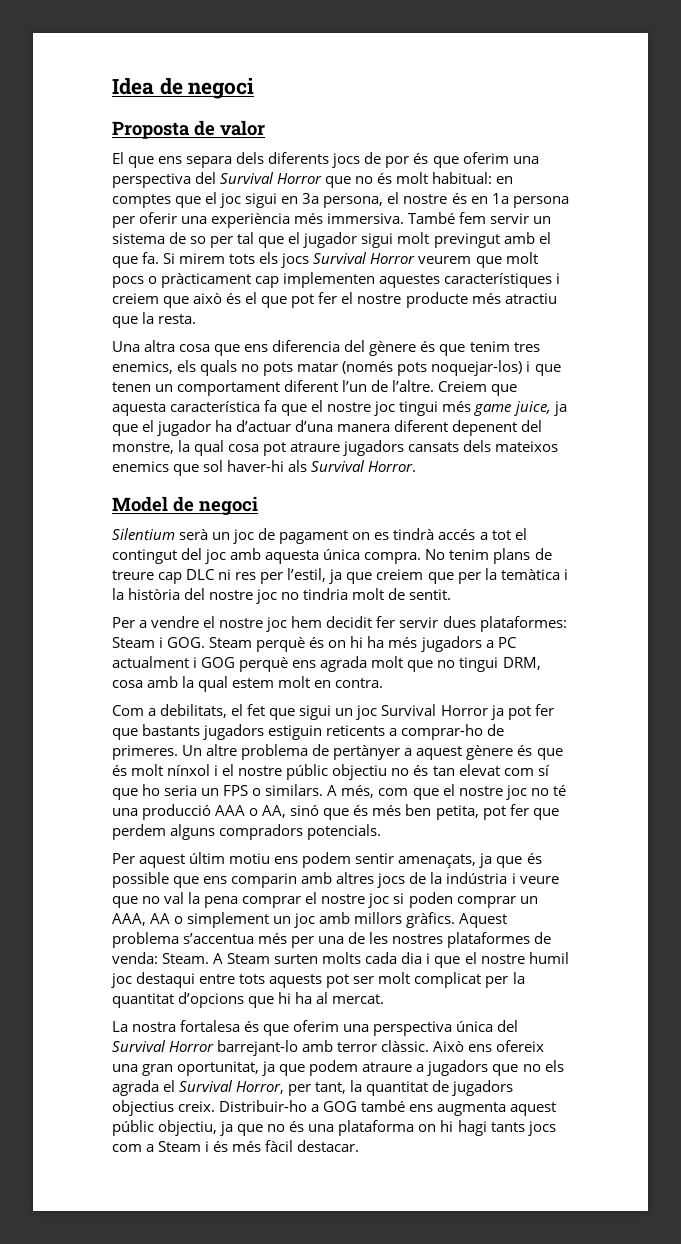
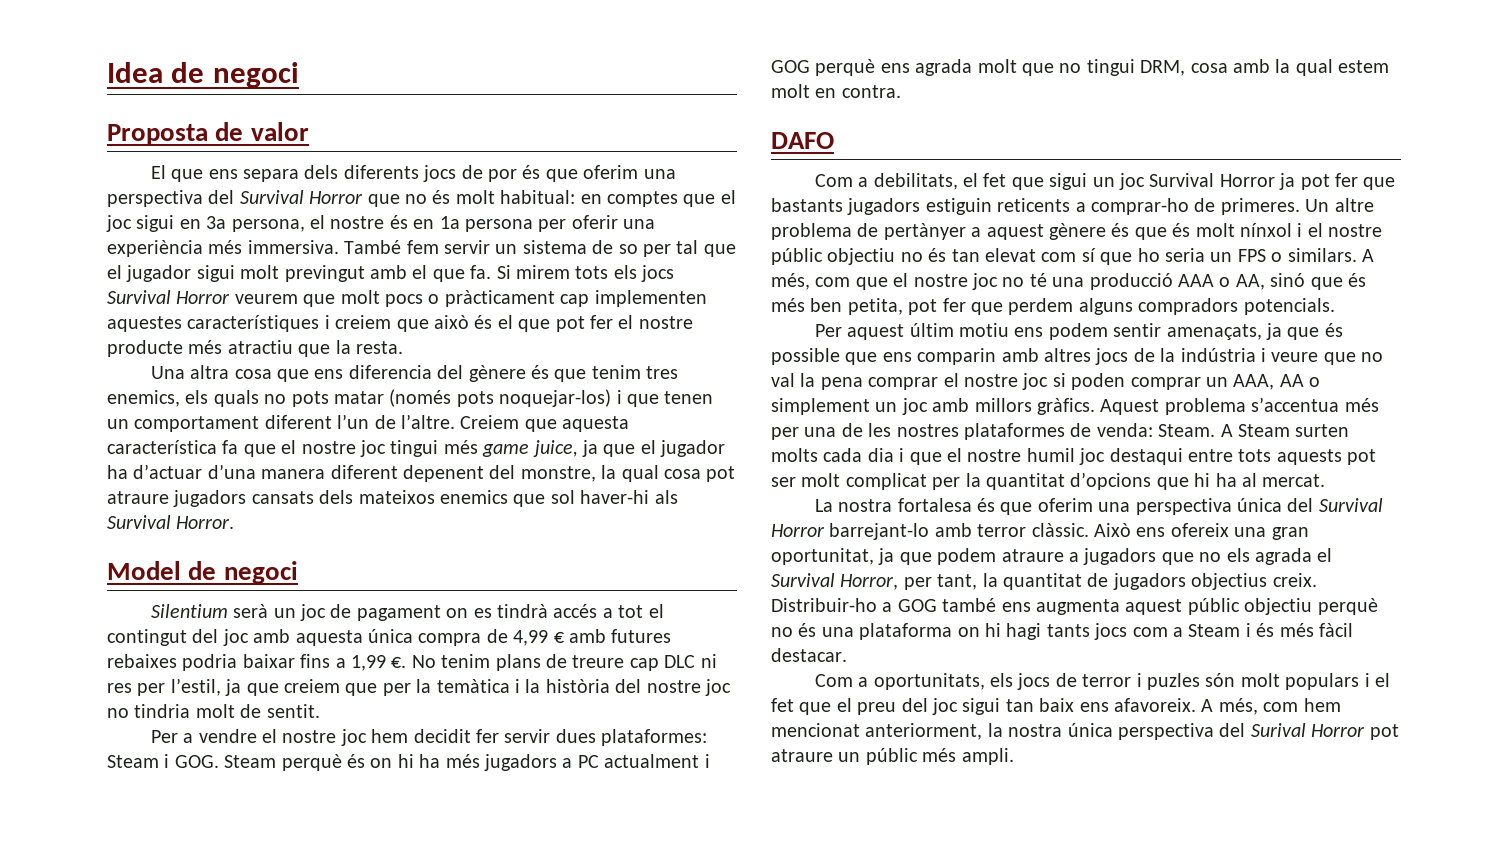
[364,552,422,564] compra. -> [418,629,672,646] [107,654,407,671] compra de 4,99 € amb futures rebaixes podria baixar fins a 1,99 €.
(384, 683) none -> [771,132,834,149] // DAFO
[158,1120,264,1136] objectiu, ja que -> [1244,598,1378,615] objectiu perquè
(360, 1146) none -> [814,673,1390,690] [771,698,1341,715] [771,723,1399,740] [771,748,1014,765] // Com a oportunitats, els jocs de terror i puzles són molt populars i el fet que el preu del joc sigui tan baix ens afavoreix. A més, com hem mencionat anteriorment, la nostra única perspectiva del Surival Horror pot atraure un públic més ampli.

